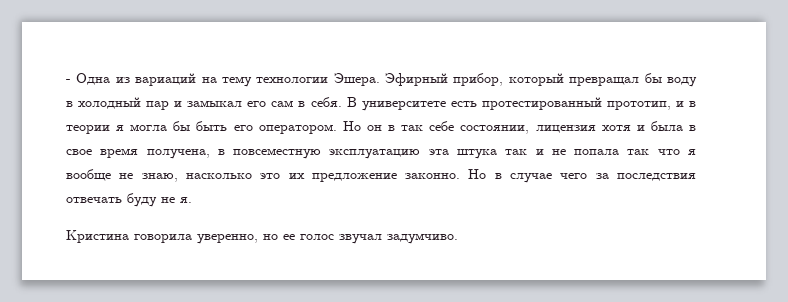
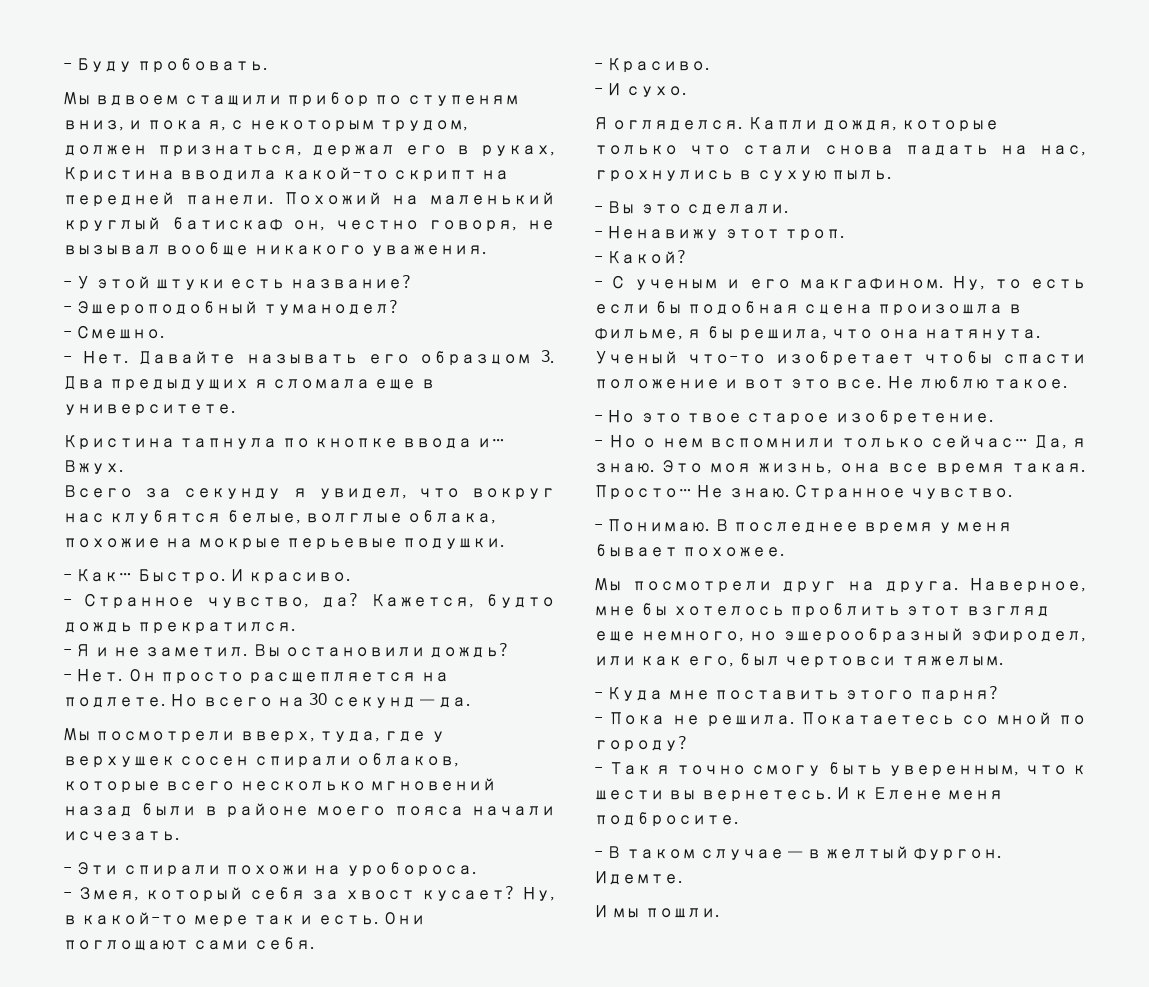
[66,73,697,87] [66,97,697,111] [66,121,697,134] [66,148,697,159] [66,169,696,183] [66,193,192,207] [66,230,458,244] - Одна из вариаций на тему технологии Эшера. Эфирный прибор, который превращал бы воду в холодный пар и замыкал его сам в себя. В университете есть протестированный прототип, и в теории я могла бы быть его оператором. Но он в так себе состоянии, лицензия хотя и была в свое время получена, в повсеместную эксплуатацию эта штука так и не попала так что я вообще не знаю, насколько это их предложение законно. Но в случае чего за последствия отвечать буду не я. // Кристина говорила уверенно, но ее голос звучал задумчиво. -> [63,58,268,73] [63,92,519,107] [63,120,468,132] [63,145,556,157] [63,167,510,182] [63,192,555,207] [63,217,556,232] [63,242,487,256] [63,275,413,290] [63,300,400,316] [63,325,166,339] [63,350,555,366] [63,376,435,391] [63,404,236,416] [63,435,505,450] [63,460,124,474] [63,485,556,500] [63,510,497,524] [63,538,506,550] [63,569,352,584] [63,593,555,609] [63,622,297,634] [63,643,511,658] [63,668,449,684] [63,693,472,708] [63,728,445,743] [63,753,459,768] [63,778,496,793] [63,803,555,818] [63,831,180,841] [63,862,477,877] [63,886,555,902] [63,912,425,927] [63,937,315,951] [594,58,711,73] [594,83,687,97] [594,117,1000,132] [594,145,1086,156] [594,170,892,182] [594,201,789,215] [594,225,845,241] [594,250,689,264] [594,275,1086,290] [594,301,1022,316] [594,326,1041,341] [594,350,1086,366] [594,375,1069,389] [594,409,994,425] [594,434,1086,449] [594,460,1086,475] [594,484,1014,500] [594,519,1012,534] [594,544,786,557] [594,577,1086,593] [594,603,1050,618] [594,628,1086,643] [594,653,1004,668] [594,686,1000,702] [594,712,1086,727] [594,736,689,752] [594,762,1086,777] [594,787,1003,802] [594,812,739,827] [594,846,1003,861] [594,871,683,885] [594,905,720,918] - Буду пробовать. // Мы вдвоем стащили прибор по ступеням вниз, и пока я, с некоторым трудом, должен признаться, держал его в руках, Кристина вводила какой-то скрипт на передней панели. Похожий на маленький круглый батискаф он, честно говоря, не вызывал вообще никакого уважения. // - У этой штуки есть название? // - Эшероподобный туманодел? // - Смешно. // - Нет. Давайте называть его образцом 3. Два предыдущих я сломала еще в университете. // Кристина тапнула по кнопке ввода и… Вжух. // Всего за секунду я увидел, что вокруг нас клубятся белые, волглые облака, похожие на мокрые перьевые подушки. // - Как… Быстро. И красиво. // - Странное чувство, да? Кажется, будто дождь прекратился. // - Я и не заметил. Вы остановили дождь? // - Нет. Он просто расщепляется на подлете. Но всего на 30 секунд — да. // Мы посмотрели вверх, туда, где у верхушек сосен спирали облаков, которые всего несколько мгновений назад были в районе моего пояса начали исчезать. // - Эти спирали похожи на уробороса. // - Змея, который себя за хвост кусает? Ну, в какой-то мере так и есть. Они поглощают сами себя. // - Красиво. // - И сухо. // Я огляделся. Капли дождя, которые только что стали снова падать на нас, грохнулись в сухую пыль. // - Вы это сделали. // - Ненавижу этот троп. // - Какой? // - С ученым и его макгафином. Ну, то есть если бы подобная сцена произошла в фильме, я бы решила, что она натянута. Ученый что-то изобретает чтобы спасти положение и вот это все. Не люблю такое. // - Но это твое старое изобретение. // - Но о нем вспомнили только сейчас… Да, я знаю. Это моя жизнь, она все время такая. Просто… Не знаю. Странное чувство. // - Понимаю. В последнее время у меня бывает похожее. // Мы посмотрели друг на друга. Наверное, мне бы хотелось проблить этот взгляд еще немного, но эшерообразный эфиродел, или как его, был чертовси тяжелым. // - Куда мне поставить этого парня? // - Пока не решила. Покатаетесь со мной по городу? // - Так я точно смогу быть уверенным, что к шести вы вернетесь. И к Елене меня подбросите. // - В таком случае — в желтый фургон. Идемте. // И мы пошли.

